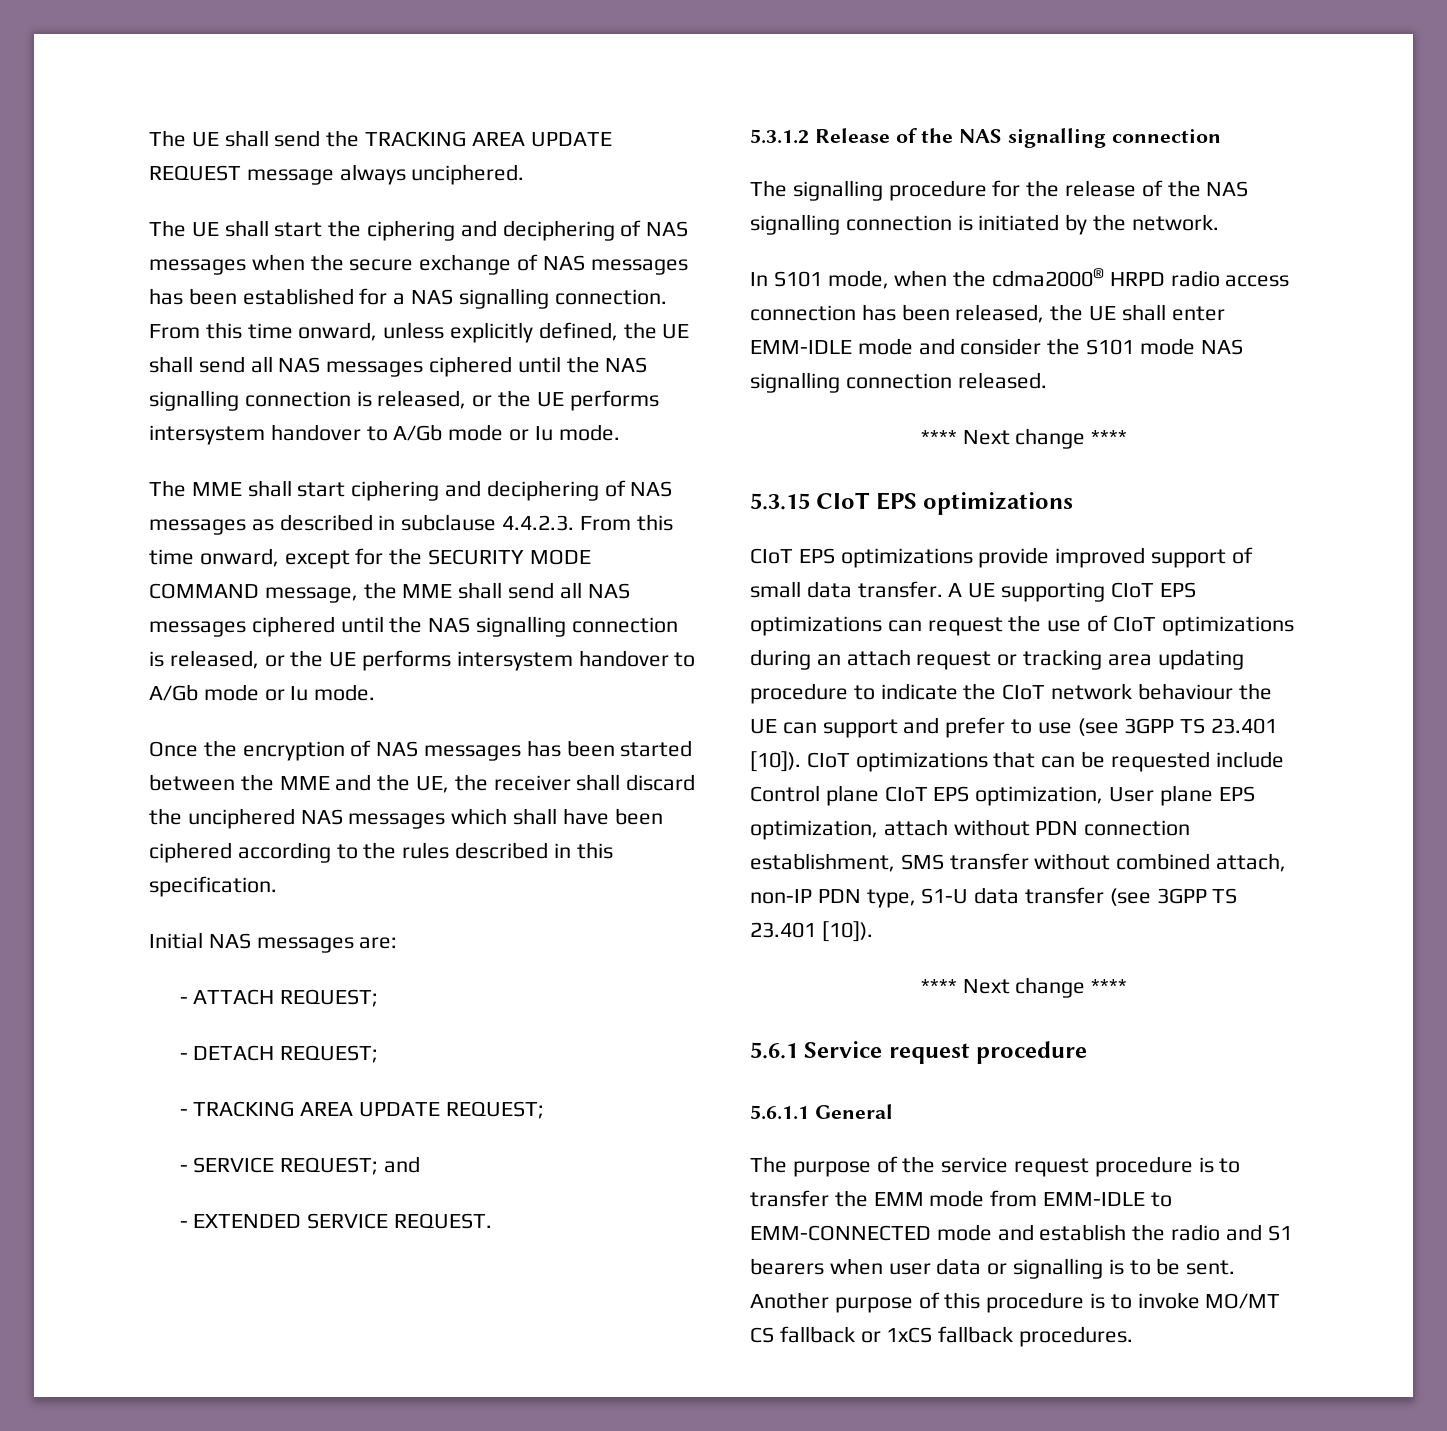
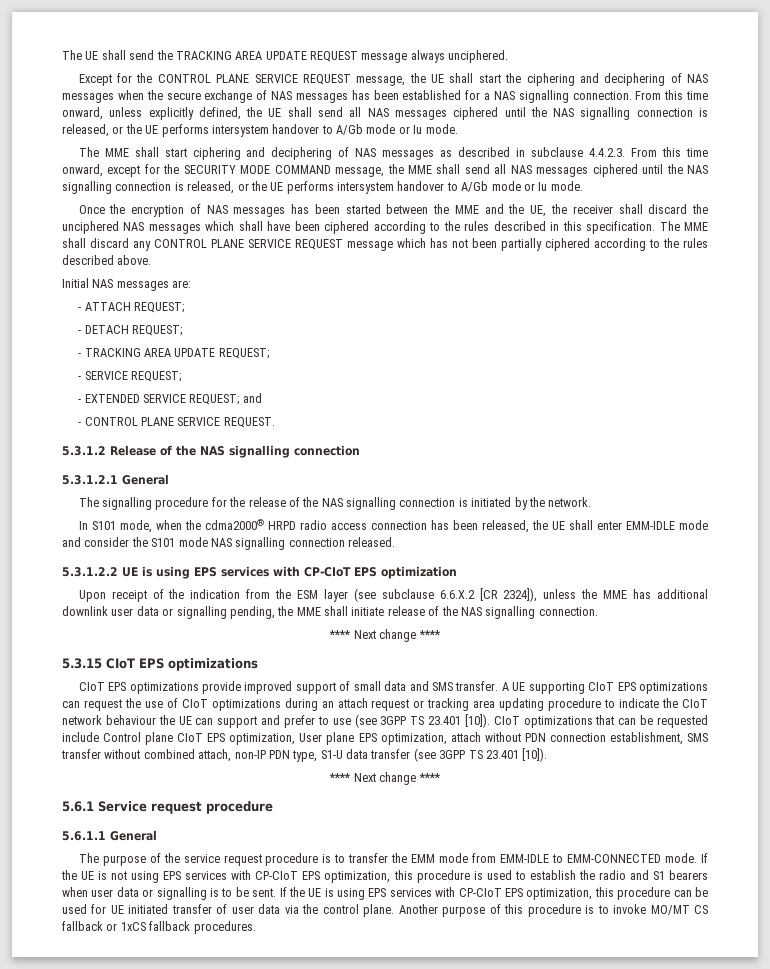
[149,220,186,237] The -> [78,73,426,86] Except for the CONTROL PLANE SERVICE REQUEST message, the
(277, 886) none -> [659,221,709,231] [62,238,708,251] [62,255,152,265] The MME shall discard any CONTROL PLANE SERVICE REQUEST message which has not been partially ciphered according to the rules described above.
(379, 1166) none -> [78,394,240,405] // - EXTENDED SERVICE REQUEST;
[193,1214,302,1228] EXTENDED -> [84,417,174,426] CONTROL PLANE
(1221, 136) none -> [62,474,169,485] // 5.3.1.2.1 General
(1047, 380) none -> [62,566,457,579] [78,588,708,602] [62,606,598,619] // 5.3.1.2.2 UE is using EPS services with CP-CIoT EPS optimization // Upon receipt of the indication from the ESM layer (see subclause 6.6.X.2 [CR 2324]), unless the MME has additional downlink user data or signalling pending, the MME shall initiate release of the NAS signalling connection.
(852, 589) none -> [409,681,453,691] and SMS
[936,1224,1034,1241] mode and -> [665,853,708,863] [61,870,526,883] mode. If the UE is not using EPS services with CP-CIoT EPS optimization, this procedure is used to
(1236, 1267) none -> [279,887,708,900] [62,904,395,917] If the UE is using EPS services with CP-CIoT EPS optimization, this procedure can be used for UE initiated transfer of user data via the control plane.

